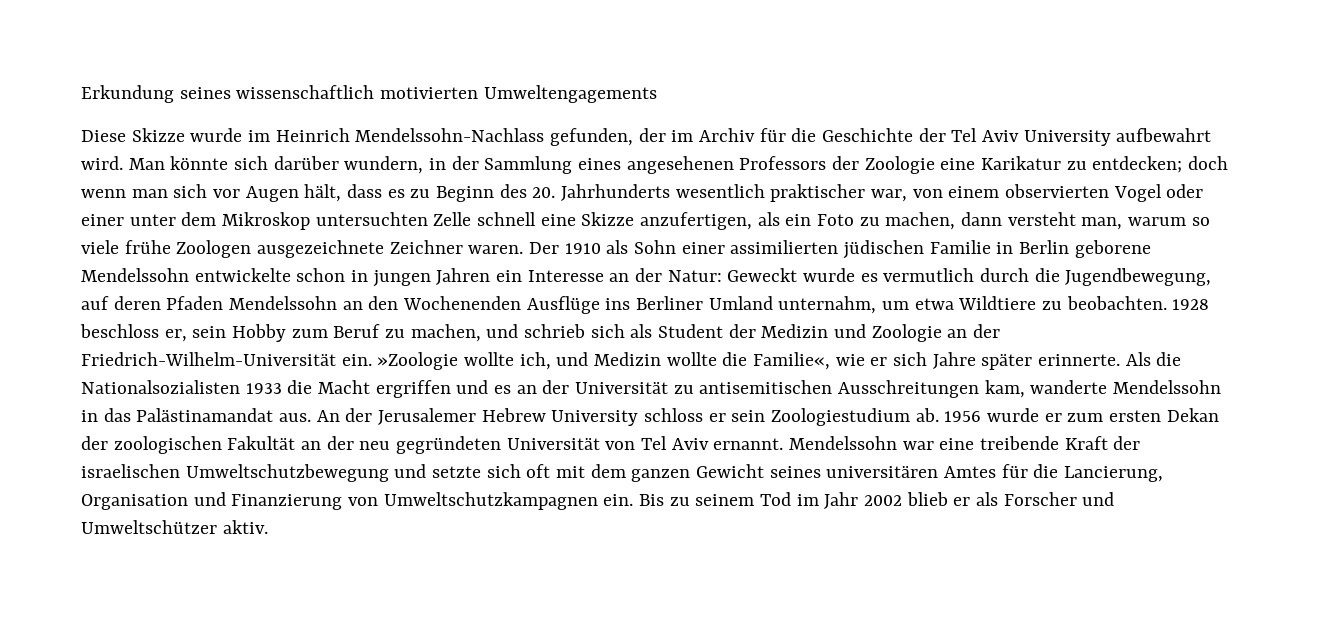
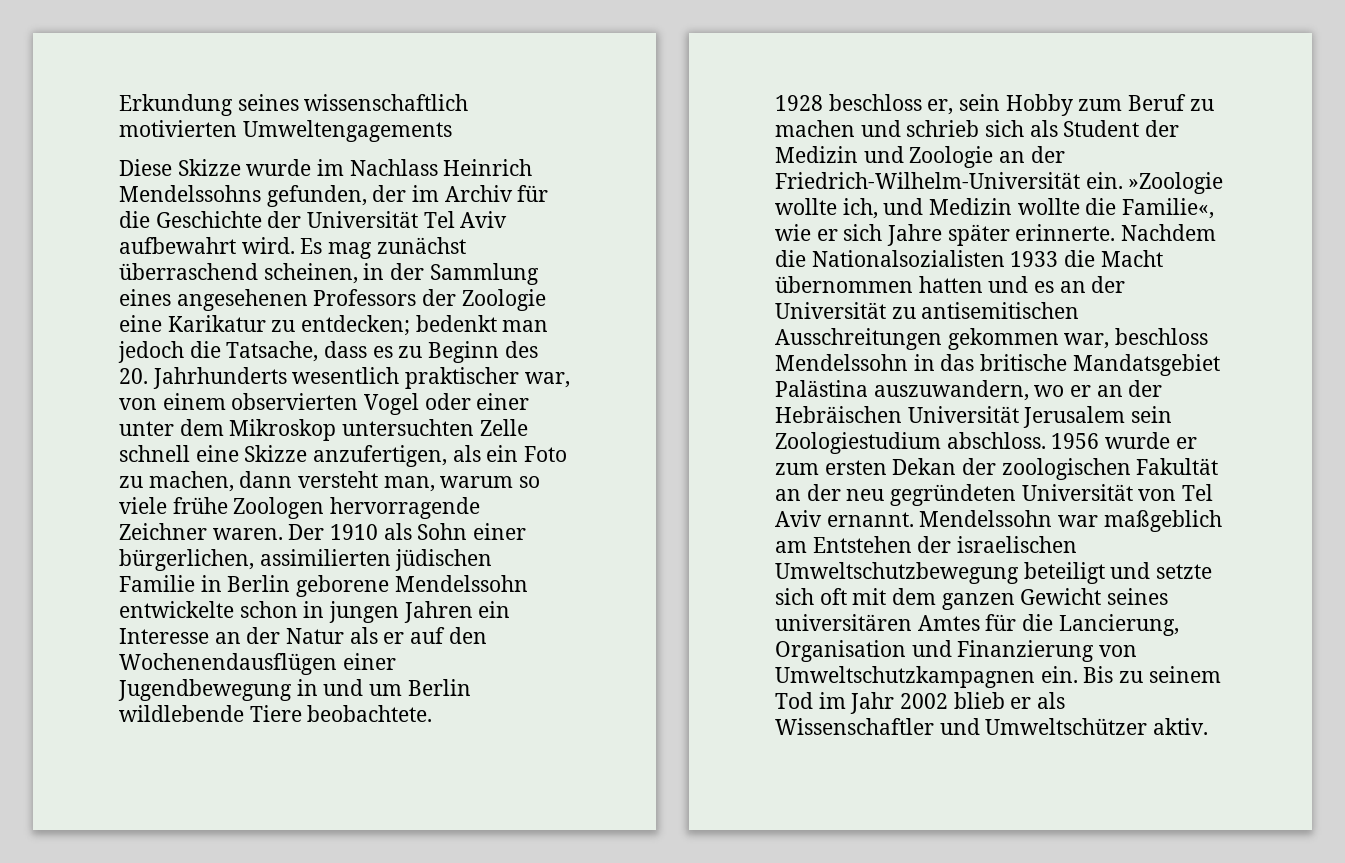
[275,128,545,142] Heinrich Mendelssohn-Nachlass -> [349,159,533,176] [119,185,261,202] Nachlass Heinrich Mendelssohns
[951,128,1111,146] Tel Aviv University -> [307,211,508,228] Universität Tel Aviv
[128,156,424,174] Man könnte sich darüber wundern, -> [300,237,466,259] [119,263,358,284] Es mag zunächst überraschend scheinen,
[1188,156,1229,170] [81,184,342,202] doch wenn man sich vor Augen hält, -> [415,315,549,332] [118,341,319,363] bedenkt man jedoch die Tatsache,
[257,240,385,258] ausgezeichnete -> [330,497,481,519] hervorragende
(725, 248) none -> [119,549,254,571] bürgerlichen,
[667,268,1212,286] [81,296,1167,314] Natur: Geweckt wurde es vermutlich durch die Jugendbewegung, auf deren Pfaden Mendelssohn an den Wochenenden Ausflüge ins Berliner Umland unternahm, um etwa Wildtiere zu beobachten. -> [286,627,487,644] [119,653,396,675] [118,679,471,701] [119,705,433,722] Natur als er auf den Wochenendausflügen einer Jugendbewegung in und um Berlin wildlebende Tiere beobachtete. //
[410,324,481,342] machen, -> [775,120,855,137] machen
[1125,352,1151,366] Als -> [1121,224,1217,241] Nachdem
[375,380,451,398] ergriffen -> [775,276,983,293] übernommen hatten
[984,380,1222,398] [81,408,726,426] kam, wanderte Mendelssohn in das Palästinamandat aus. An der Jerusalemer Hebrew University schloss er -> [947,328,1209,350] [775,354,1220,376] [775,380,1163,401] [775,406,1126,428] gekommen war, beschloss Mendelssohn in das britische Mandatsgebiet Palästina auszuwandern, wo er an der Hebräischen Universität Jerusalem
[915,408,939,422] ab. -> [946,432,1046,449] abschloss.
[939,436,1108,450] eine treibende Kraft -> [1103,510,1222,532] [775,536,912,553] maßgeblich am Entstehen
(389, 473) none -> [1023,562,1105,584] beteiligt
[1003,492,1077,506] Forscher -> [775,718,934,735] Wissenschaftler

